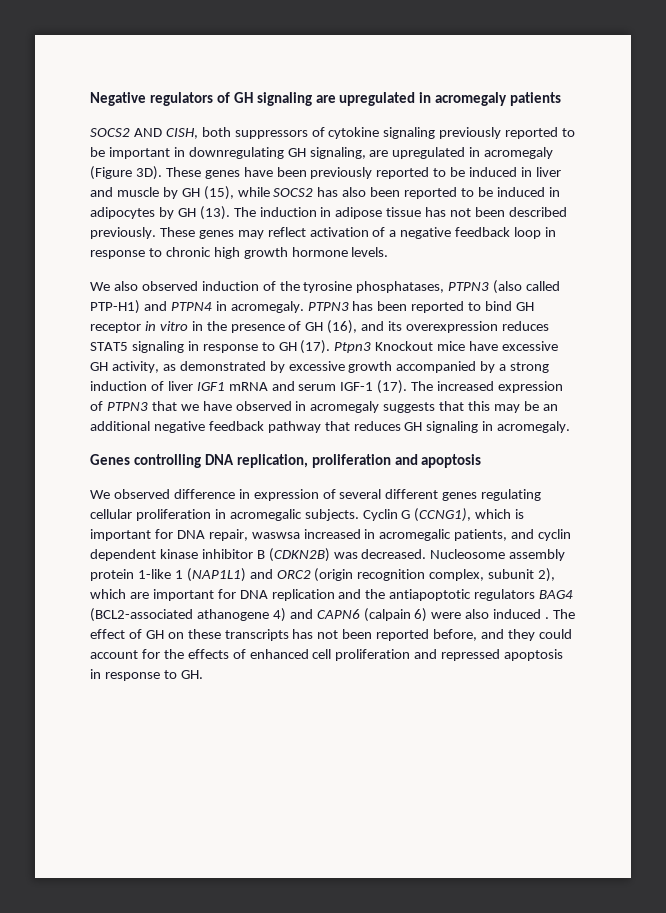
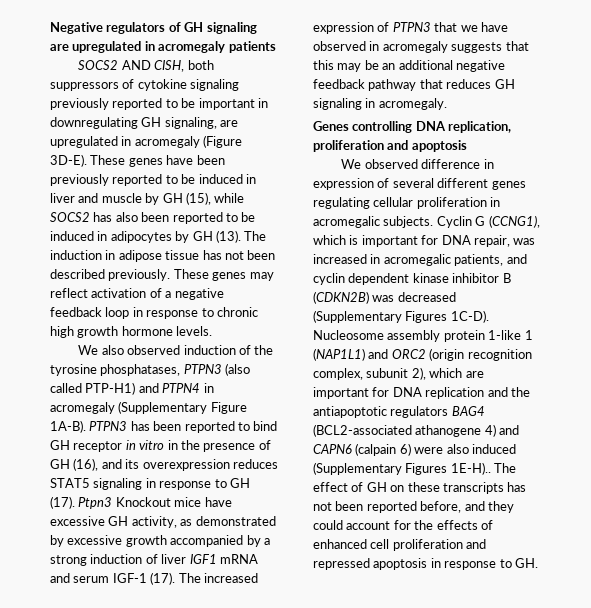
[135,166,162,180] 3D). -> [50,154,87,167] 3D-E).
[230,301,304,313] acromegaly. -> [50,401,247,414] [50,420,86,433] acromegaly (Supplementary Figure 1A-B).
[251,532,300,539] waswsa -> [513,238,536,245] was
[361,549,427,559] decreased. -> [397,292,456,302] [313,310,489,323] decreased (Supplementary Figures 1C-D).
[545,617,550,619] . -> [313,462,491,475] (Supplementary Figures 1E-H)..

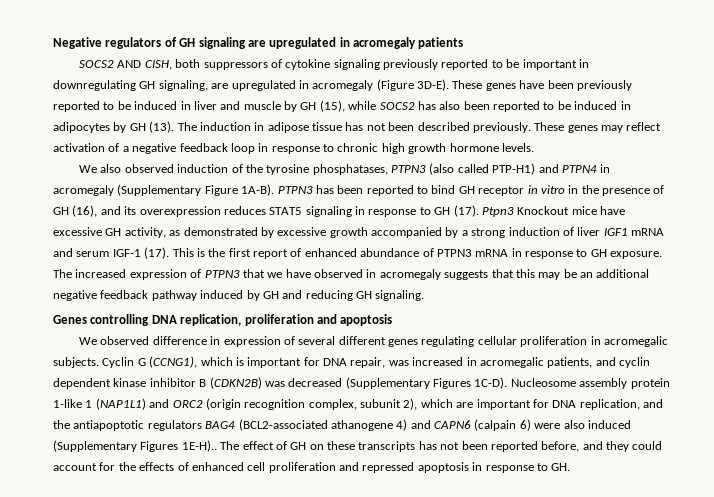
(176, 578) none -> [172,248,663,259] This is the first report of enhanced abundance of PTPN3 mRNA in response to GH exposure.
[419,79,515,89] [313,98,447,110] that reduces GH signaling in acromegaly. -> [200,290,425,301] induced by GH and reducing GH signaling.
[425,387,485,399] replication -> [579,399,640,410] replication,

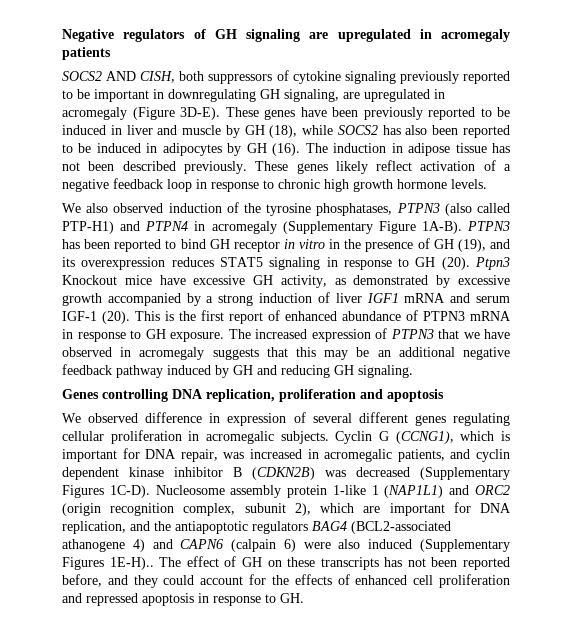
[319,100,345,112] (15), -> [269,125,298,138] (18),
[149,121,175,133] (13). -> [272,143,301,156] (16).
[601,125,623,133] may -> [335,161,368,174] likely
[72,205,98,217] (16), -> [457,239,486,252] (19),
[453,205,479,217] (17). -> [441,257,470,270] (20).
[144,247,170,259] (17). -> [102,311,130,324] (20).

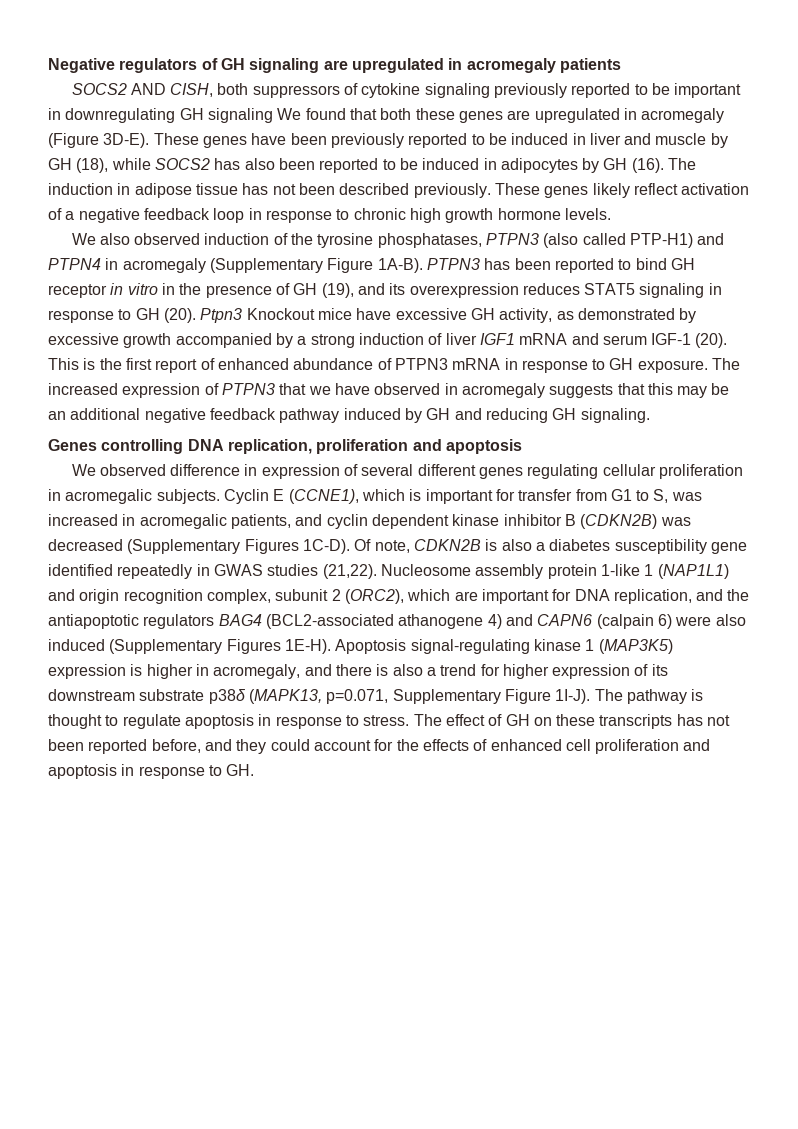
[284,89,339,102] signaling, -> [207,108,503,123] signaling We found that both these genes
[379,431,454,444] G (CCNG1), -> [273,489,359,504] E (CCNE1),
[145,449,218,462] DNA repair, -> [518,489,669,503] transfer from G1 to S,
(150, 491) none -> [354,539,747,554] [48,564,377,579] Of note, CDKN2B is also a diabetes susceptibility gene identified repeatedly in GWAS studies (21,22).
[474,485,510,495] [62,503,101,516] ORC2 (origin -> [79,589,120,604] origin
[294,503,311,516] 2), -> [331,589,404,604] 2 (ORC2),
[109,557,154,570] 1E-H).. -> [284,639,673,654] [48,664,668,679] [48,689,704,704] [48,714,410,729] 1E-H). Apoptosis signal-regulating kinase 1 (MAP3K5) expression is higher in acromegaly, and there is also a trend for higher expression of its downstream substrate p38δ (MAPK13, p=0.071, Supplementary Figure 1I-J). The pathway is thought to regulate apoptosis in response to stress.
[86,593,138,606] repressed -> (711, 745) none

